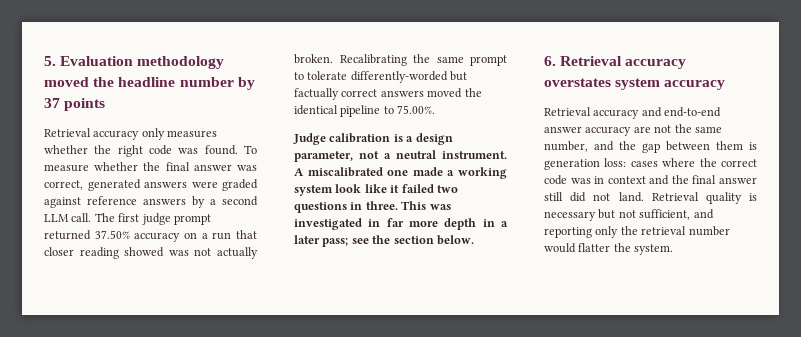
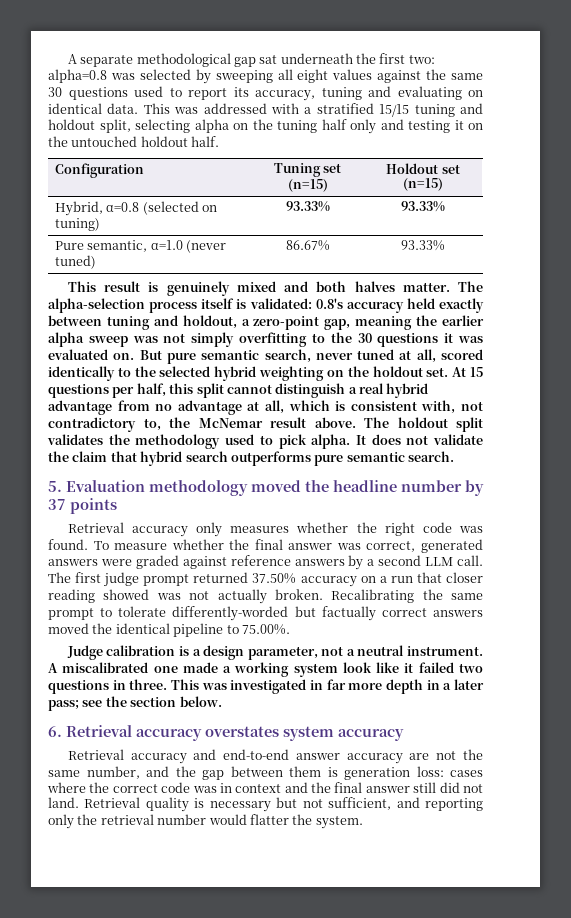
(44, 61) none -> [67,53,435,67] [48,69,483,84] [48,86,483,101] [48,103,483,117] [48,119,483,134] [48,136,220,147] [54,163,144,178] [273,163,342,177] [287,179,328,192] [386,163,460,174] [403,178,443,191] [54,201,217,216] [54,218,100,231] [285,201,330,212] [401,201,445,212] [54,240,226,253] [54,255,96,269] [285,240,330,251] [401,240,445,251] [67,281,484,296] [48,298,484,313] [48,315,485,330] [48,332,483,347] [48,349,484,364] [48,366,483,381] [48,383,429,398] [48,400,484,415] [48,417,483,432] [47,434,483,449] [48,451,454,466] A separate methodological gap sat underneath the first two: alpha=0.8 was selected by sweeping all eight values against the same 30 questions used to report its accuracy, tuning and evaluating on identical data. This was addressed with a stratified 15/15 tuning and holdout split, selecting alpha on the tuning half only and testing it on the untouched holdout half. // Configuration | Tuning set (n=15) | Holdout set (n=15) // Hybrid, α=0.8 (selected on tuning) | 93.33% | 93.33% // Pure semantic, α=1.0 (never tuned) | 86.67% | 93.33% // This result is genuinely mixed and both halves matter. The alpha-selection process itself is validated: 0.8's accuracy held exactly between tuning and holdout, a zero-point gap, meaning the earlier alpha sweep was not simply overfitting to the 30 questions it was evaluated on. But pure semantic search, never tuned at all, scored identically to the selected hybrid weighting on the holdout set. At 15 questions per half, this split cannot distinguish a real hybrid advantage from no advantage at all, which is consistent with, not contradictory to, the McNemar result above. The holdout split validates the methodology used to pick alpha. It does not validate the claim that hybrid search outperforms pure semantic search. //

